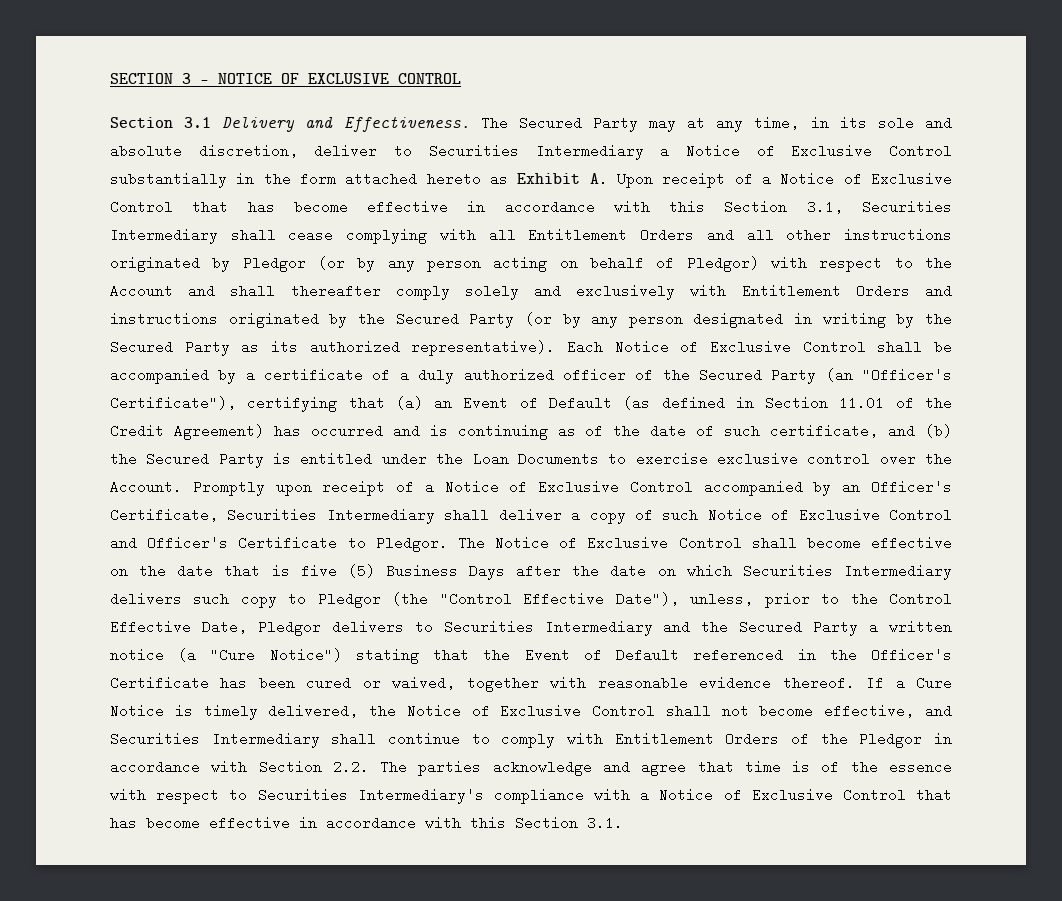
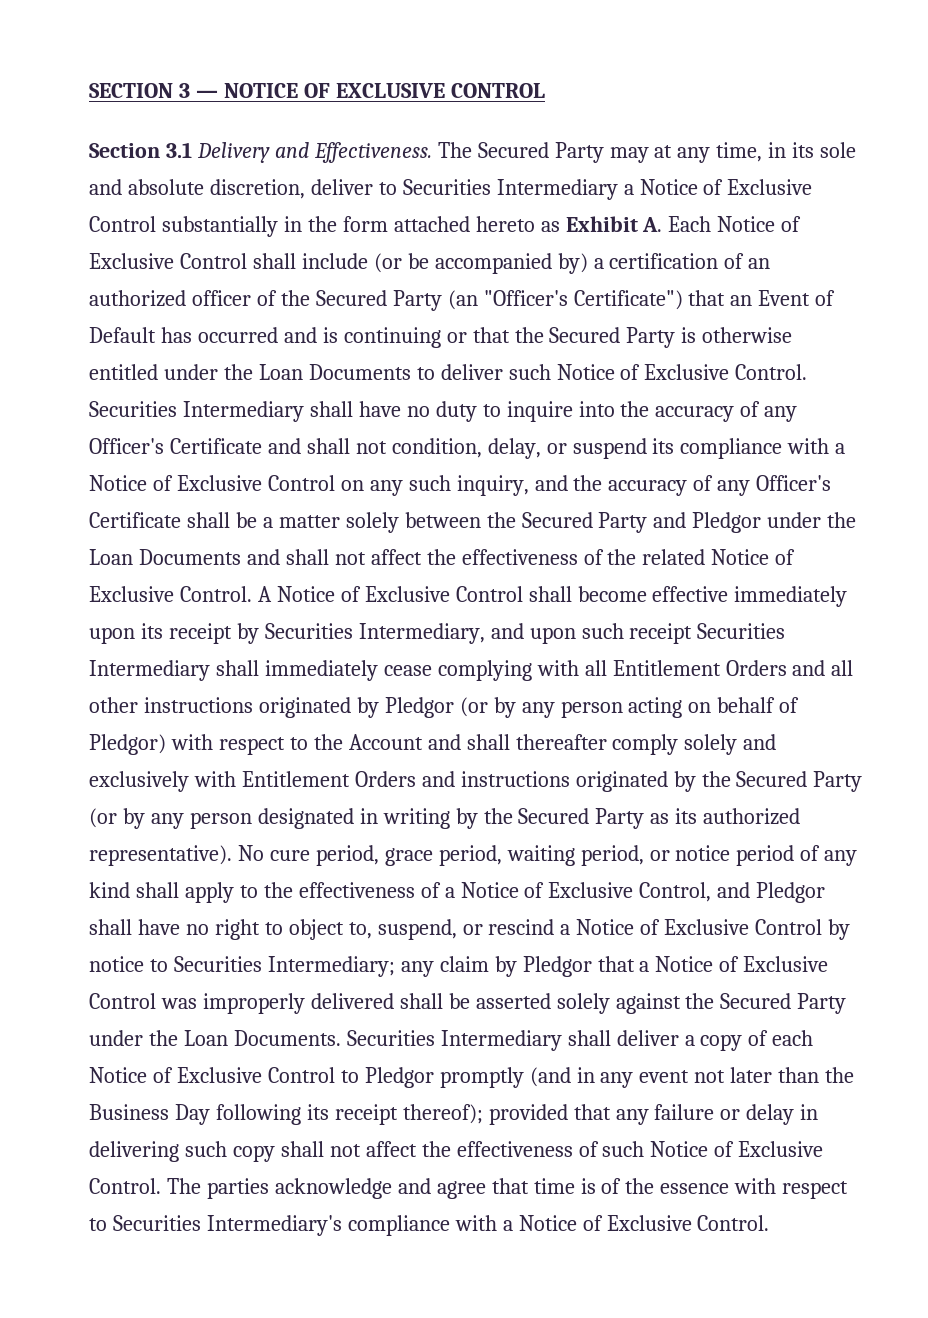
[617,172,953,188] [110,200,952,214] [110,228,276,244] Upon receipt of a Notice of Exclusive Control that has become effective in accordance with this Section 3.1, Securities Intermediary shall -> [668,216,802,232] [89,253,771,274] [89,290,836,311] [89,327,793,348] [89,364,808,380] [89,401,798,422] [89,438,846,459] [89,475,832,496] [89,512,857,533] [89,549,796,565] [89,586,848,607] [89,623,786,644] [89,660,378,681] Each Notice of Exclusive Control shall include (or be accompanied by) a certification of an authorized officer of the Secured Party (an "Officer's Certificate") that an Event of Default has occurred and is continuing or that the Secured Party is otherwise entitled under the Loan Documents to deliver such Notice of Exclusive Control. Securities Intermediary shall have no duty to inquire into the accuracy of any Officer's Certificate and shall not condition, delay, or suspend its compliance with a Notice of Exclusive Control on any such inquiry, and the accuracy of any Officer's Certificate shall be a matter solely between the Secured Party and Pledgor under the Loan Documents and shall not affect the effectiveness of the related Notice of Exclusive Control. A Notice of Exclusive Control shall become effective immediately upon its receipt by Securities Intermediary, and upon such receipt Securities Intermediary shall immediately
[567,340,952,354] [110,368,953,384] [110,396,953,412] [110,424,952,440] [110,452,952,468] [110,480,952,496] [110,508,218,522] Each Notice of Exclusive Control shall be accompanied by a certificate of a duly authorized officer of the Secured Party (an "Officer's Certificate"), certifying that (a) an Event of Default (as defined in Section 11.01 of the Credit Agreement) has occurred and is continuing as of the date of such certificate, and (b) the Secured Party is entitled under the Loan Documents to exercise exclusive control over the Account. Promptly upon receipt of a Notice of Exclusive Control accompanied by an Officer's Certificate, -> [237,845,858,866] [89,882,826,903] [89,919,851,940] [89,956,829,977] [89,993,847,1014] [89,1030,341,1046] No cure period, grace period, waiting period, or notice period of any kind shall apply to the effectiveness of a Notice of Exclusive Control, and Pledgor shall have no right to object to, suspend, or rescind a Notice of Exclusive Control by notice to Securities Intermediary; any claim by Pledgor that a Notice of Exclusive Control was improperly delivered shall be asserted solely against the Secured Party under the Loan Documents.
[662,508,952,522] [110,536,952,552] [110,564,952,580] [110,592,952,608] [110,620,952,636] [110,648,953,664] [110,676,952,692] [110,704,952,720] [110,732,952,748] [110,760,369,774] such Notice of Exclusive Control and Officer's Certificate to Pledgor. The Notice of Exclusive Control shall become effective on the date that is five (5) Business Days after the date on which Securities Intermediary delivers such copy to Pledgor (the "Control Effective Date"), unless, prior to the Control Effective Date, Pledgor delivers to Securities Intermediary and the Secured Party a written notice (a "Cure Notice") stating that the Event of Default referenced in the Officer's Certificate has been cured or waived, together with reasonable evidence thereof. If a Cure Notice is timely delivered, the Notice of Exclusive Control shall not become effective, and Securities Intermediary shall continue to comply with Entitlement Orders of the Pledgor in accordance with Section 2.2. -> [772,1030,814,1046] [89,1067,855,1088] [89,1104,819,1125] [89,1141,824,1162] [89,1178,161,1194] each Notice of Exclusive Control to Pledgor promptly (and in any event not later than the Business Day following its receipt thereof); provided that any failure or delay in delivering such copy shall not affect the effectiveness of such Notice of Exclusive Control.
[842,788,952,802] [110,816,623,830] Control that has become effective in accordance with this Section 3.1. -> [697,1215,770,1231] Control.

